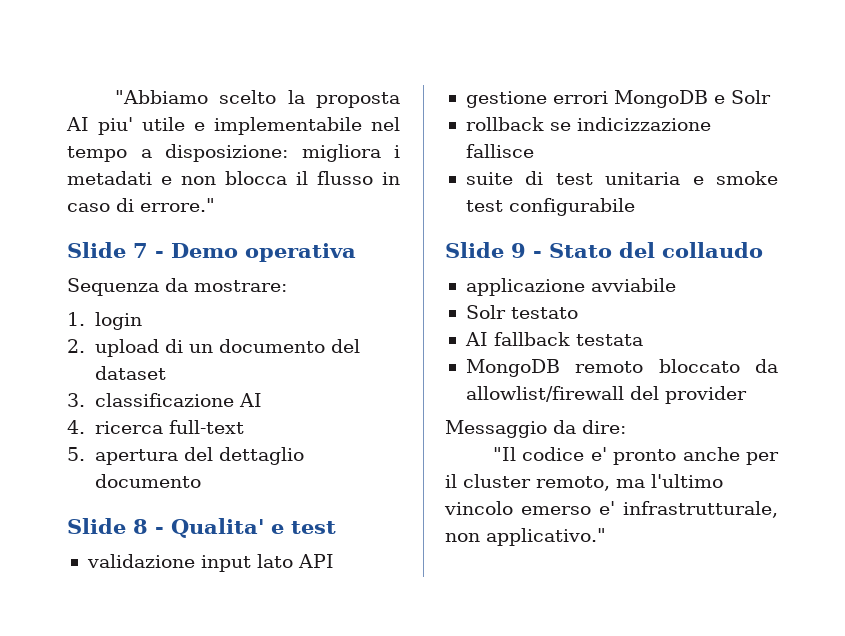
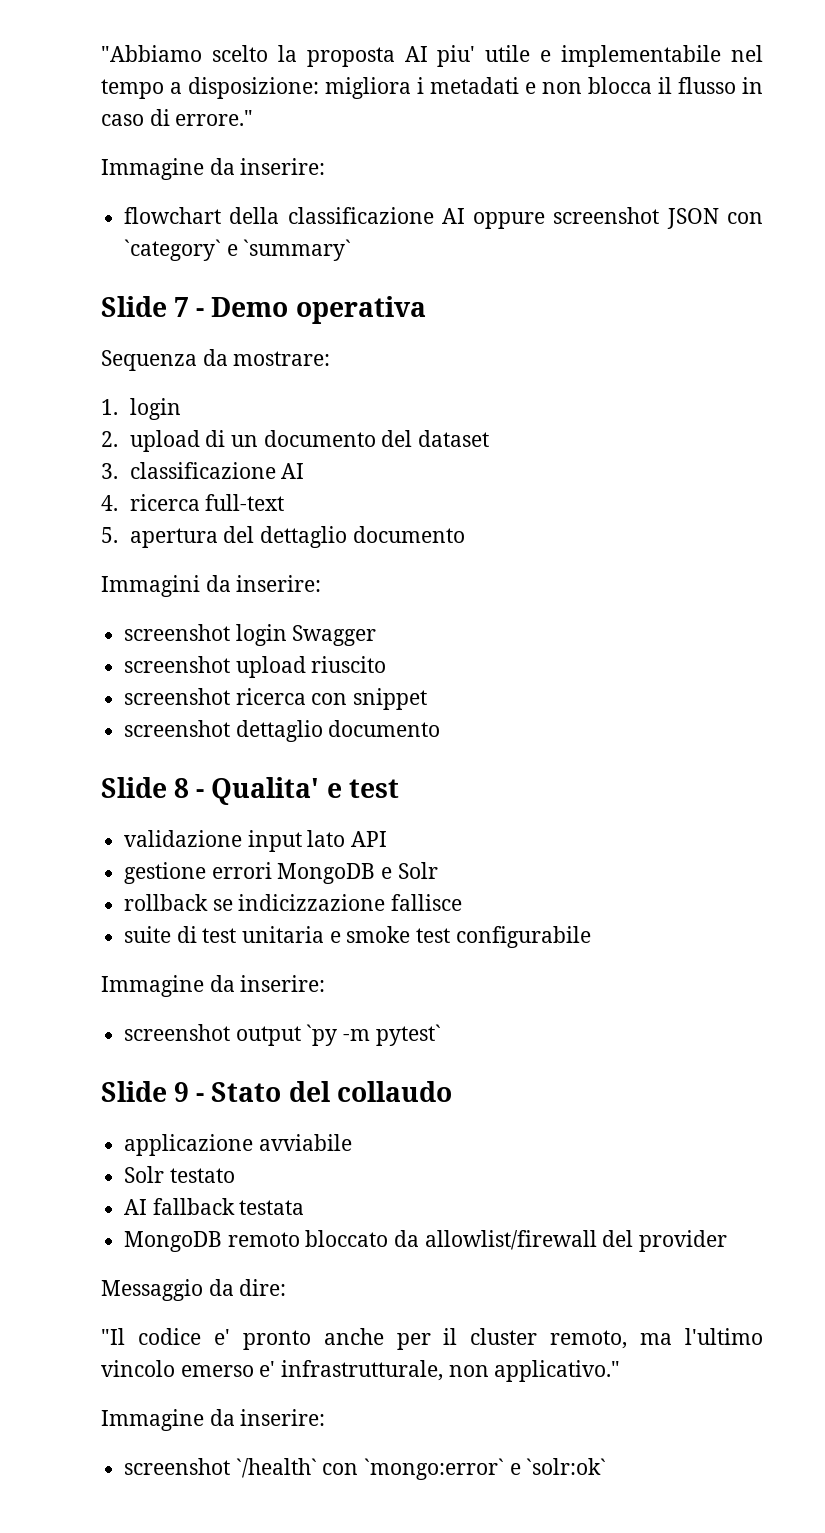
(215, 205) none -> [101,158,326,180] [124,207,763,229] [124,239,352,261] // Immagine da inserire: // flowchart della classificazione AI oppure screenshot JSON con `category` e `summary`
(201, 481) none -> [101,575,322,597] [124,624,377,646] [124,656,387,678] [124,688,428,710] [124,720,441,742] // Immagini da inserire: // screenshot login Swagger // screenshot upload riuscito // screenshot ricerca con snippet // screenshot dettaglio documento
(635, 207) none -> [101,975,326,997] [124,1024,441,1046] // Immagine da inserire: // screenshot output `py -m pytest`
(606, 537) none -> [101,1409,326,1431] [124,1458,607,1480] // Immagine da inserire: // screenshot `/health` con `mongo:error` e `solr:ok`

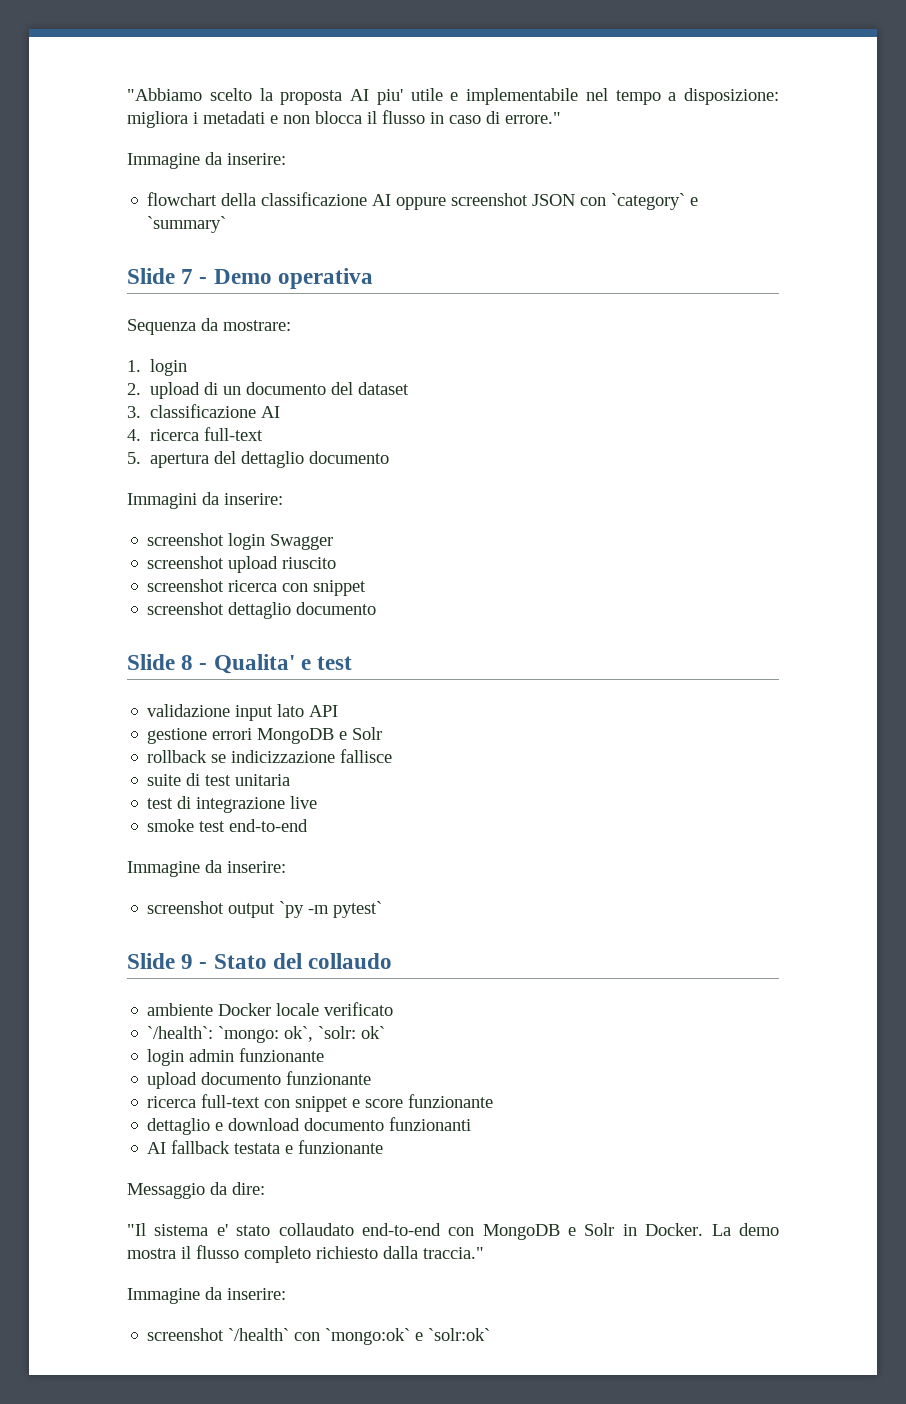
[329,931,341,943] e -> [147,796,318,813] // test di integrazione live //
[455,926,591,948] configurabile -> [229,819,309,832] end-to-end
[124,1134,352,1156] [124,1166,235,1183] [124,1198,305,1215] [124,1230,728,1252] [101,1279,287,1301] [101,1328,763,1350] [101,1360,621,1382] applicazione avviabile // Solr testato // AI fallback testata // MongoDB remoto bloccato da allowlist/firewall del provider // Messaggio da dire: // "Il codice e' pronto anche per il cluster remoto, ma l'ultimo vincolo emerso e' infrastrutturale, non applicativo." -> [147,1002,394,1016] [147,1026,386,1043] [147,1048,325,1066] [147,1071,372,1089] [147,1094,494,1112] [147,1117,472,1135] [147,1140,384,1154] [127,1182,265,1199] [127,1223,779,1240] [127,1245,484,1263] ambiente Docker locale verificato // `/health`: `mongo: ok`, `solr: ok` // login admin funzionante // upload documento funzionante // ricerca full-text con snippet e score funzionante // dettaglio e download documento funzionanti // AI fallback testata e funzionante // Messaggio da dire: // "Il sistema e' stato collaudato end-to-end con MongoDB e Solr in Docker. La demo mostra il flusso completo richiesto dalla traccia."
[364,1458,505,1480] `mongo:error` -> [325,1328,411,1345] `mongo:ok`

